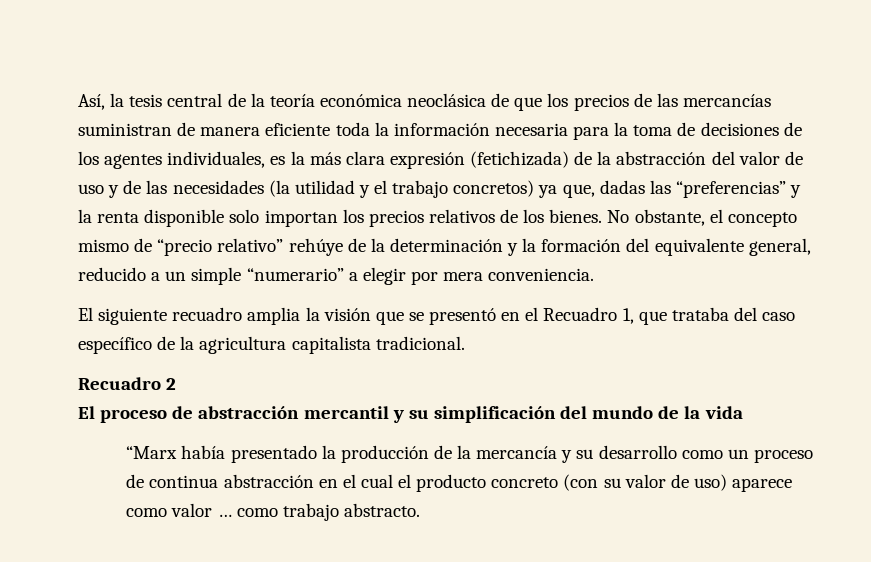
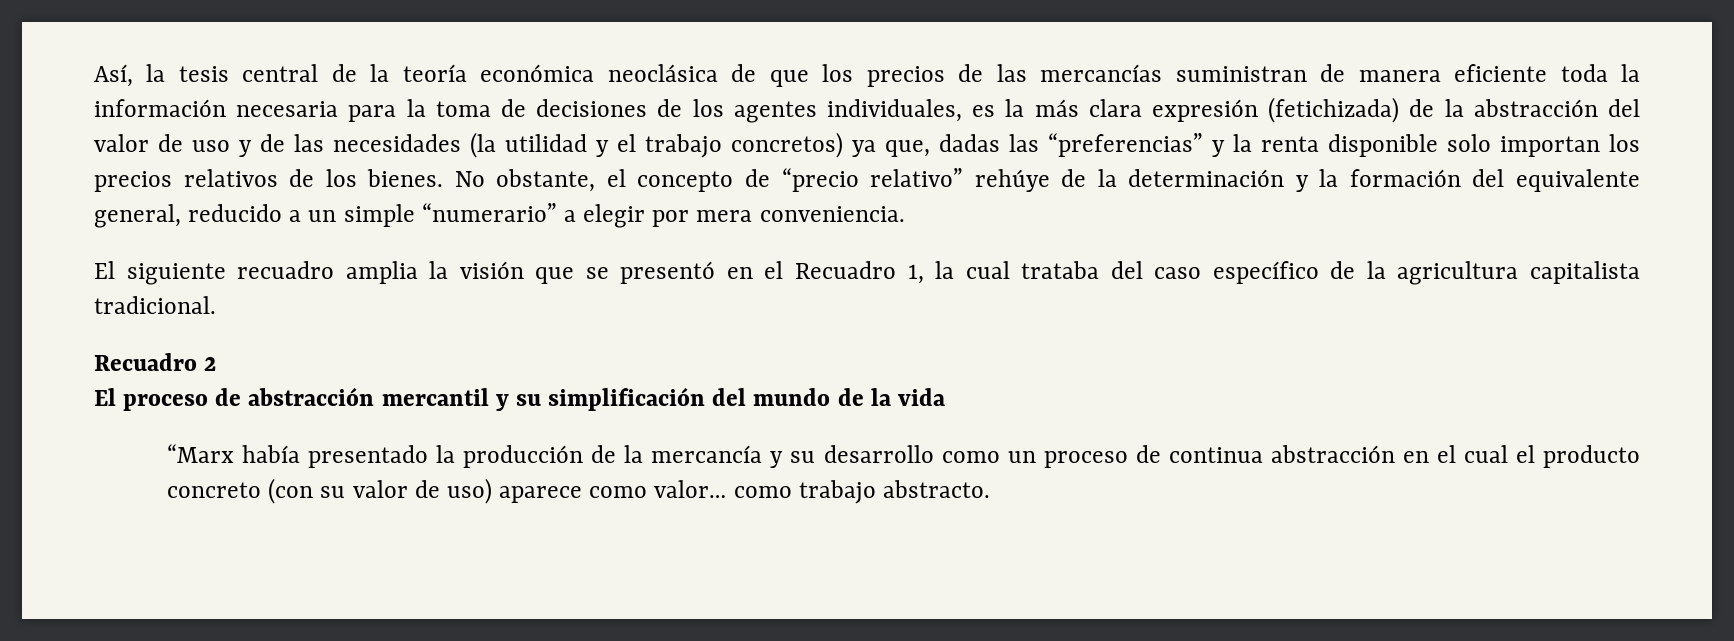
[78,239,129,252] mismo -> (734, 181) none
[638,311,667,325] que -> [935,261,1010,279] la cual
[171,503,232,517] valor … -> [654,480,727,498] valor…

